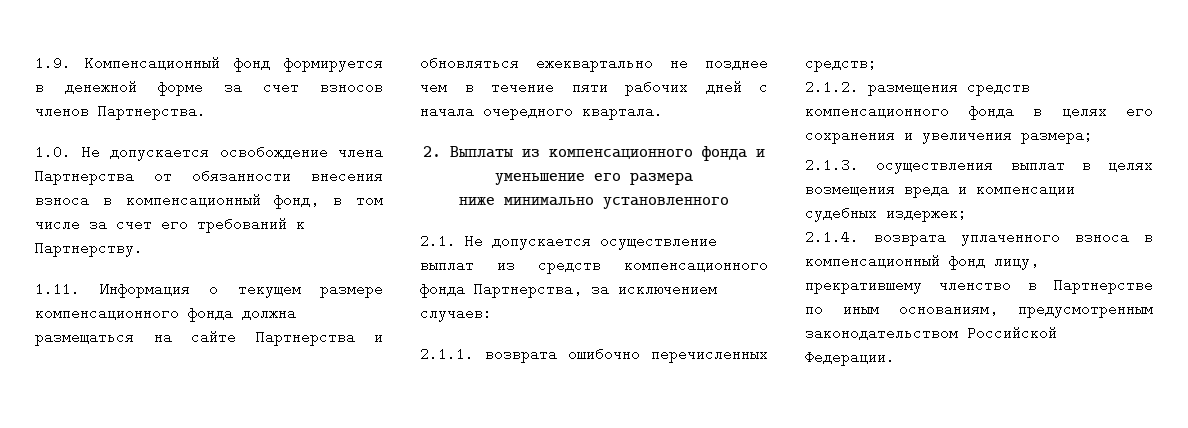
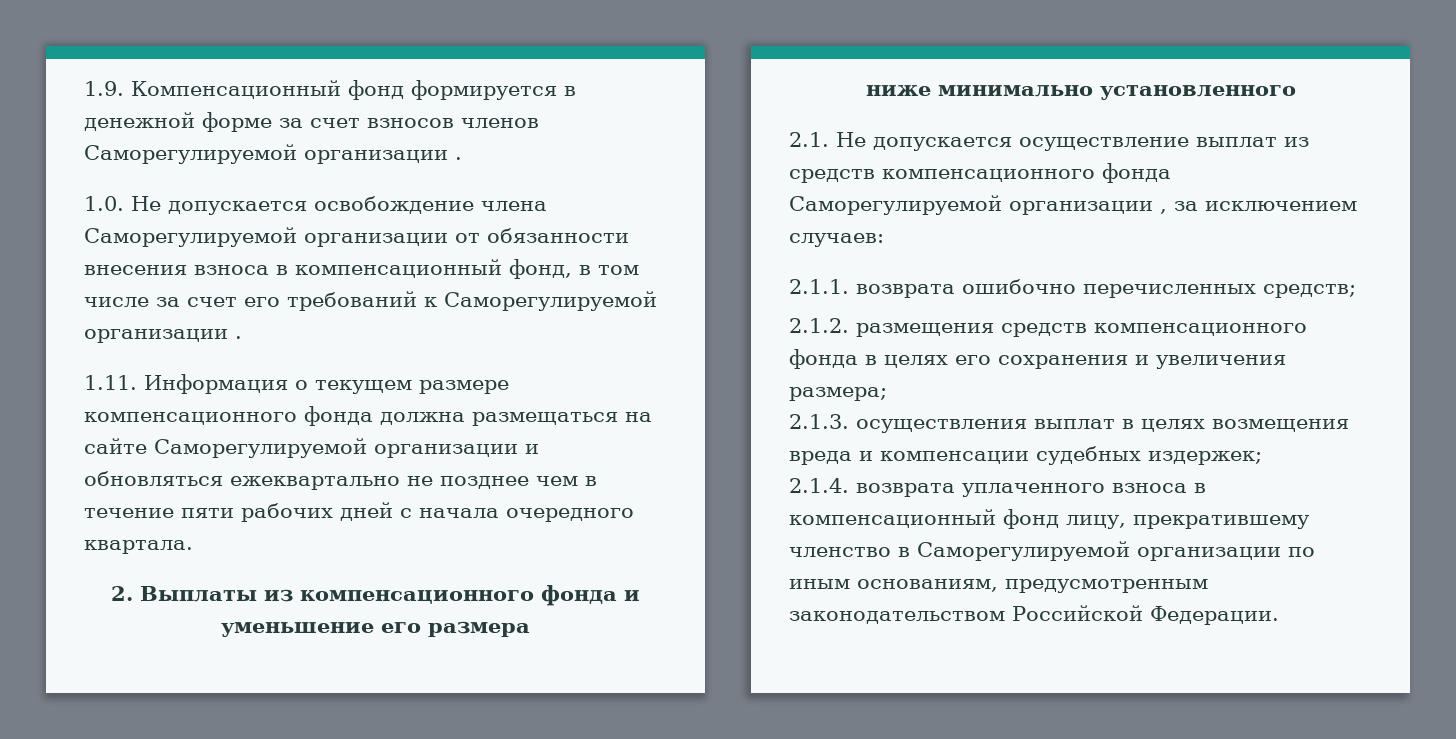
[98,102,206,120] Партнерства. -> [84,144,462,164] Саморегулируемой организации .
[35,167,134,185] Партнерства -> [84,227,448,247] Саморегулируемой организации
[35,239,143,257] Партнерству. -> [444,291,657,311] [84,329,242,343] Саморегулируемой организации .
[255,328,355,346] Партнерства -> [154,438,518,458] Саморегулируемой организации
[474,280,582,298] Партнерства, -> [789,195,1167,215] Саморегулируемой организации ,
[1054,276,1153,294] Партнерстве -> [917,541,1281,561] Саморегулируемой организации

